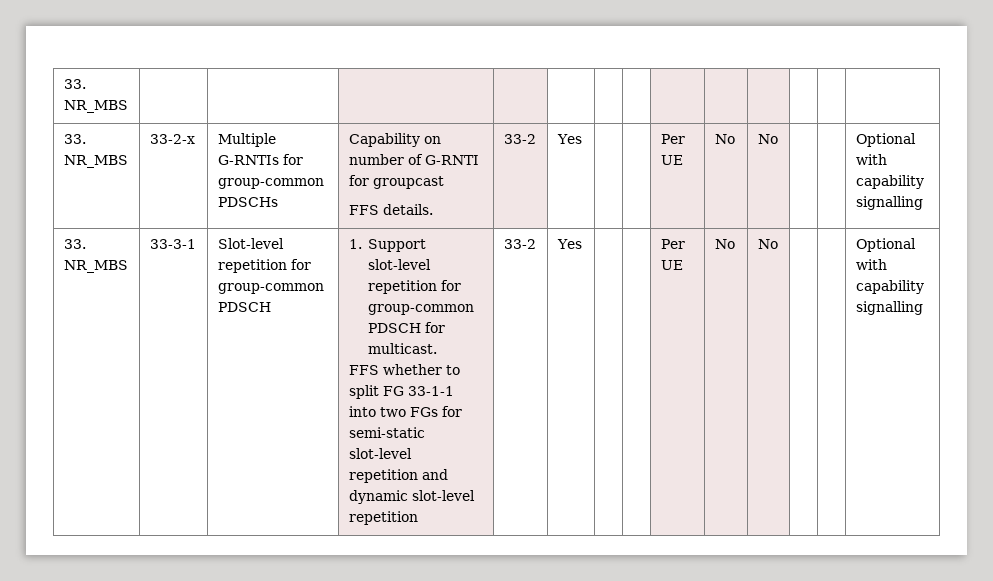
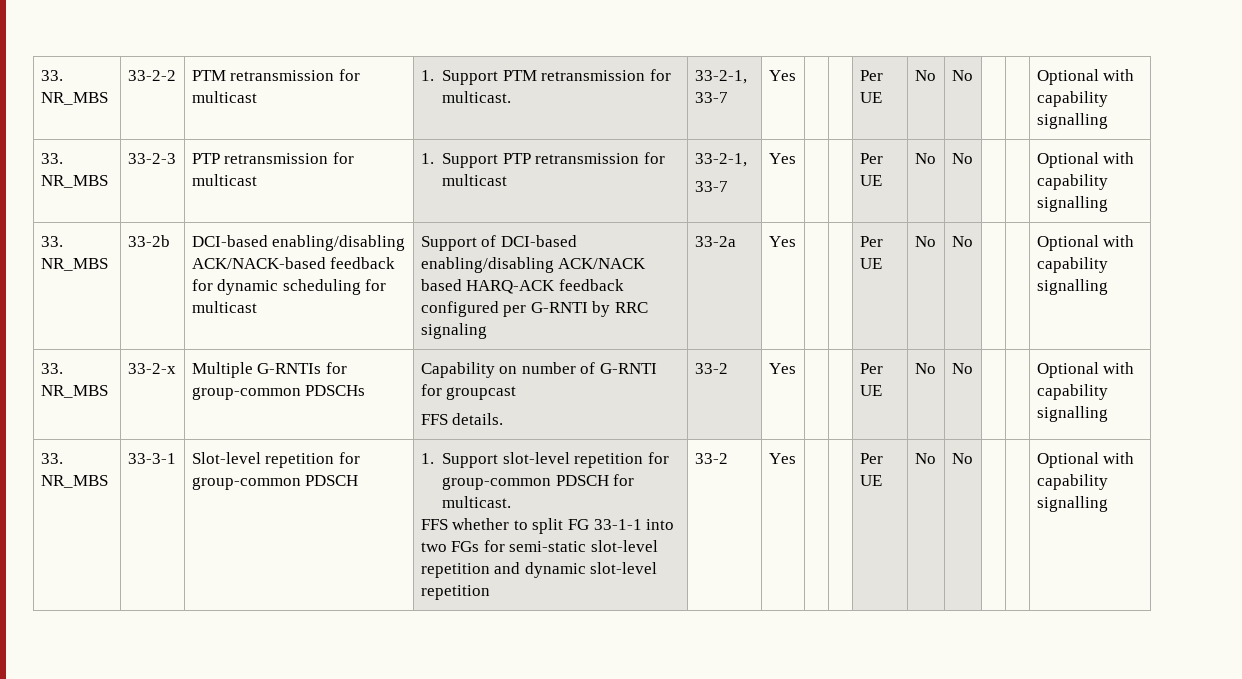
[63,79,86,89] [63,100,128,113] 33. NR_MBS | | | | | | | | | | | | | -> [40,70,63,81] [40,92,108,105] [127,70,176,81] [191,69,360,81] [191,91,257,103] [420,69,671,85] [442,91,512,103] [694,70,747,84] [694,92,728,103] [768,70,796,81] [859,70,883,81] [859,92,882,103] [914,70,936,81] [951,70,973,81] [1036,69,1135,85] [1036,91,1108,107] [1036,113,1108,129] [40,153,63,164] [40,175,108,188] [127,153,176,164] [191,152,354,164] [191,174,257,186] [420,152,665,168] [442,174,508,186] [694,153,747,167] [694,181,728,192] [768,153,796,164] [859,153,883,164] [859,175,882,186] [914,153,936,164] [951,153,973,164] [1036,152,1135,168] [1036,174,1108,190] [1036,196,1108,212] [40,236,63,247] [40,258,108,271] [127,235,170,247] [191,235,406,251] [191,257,396,269] [191,279,387,295] [191,301,257,313] [420,235,577,251] [420,257,647,273] [420,279,624,294] [420,301,649,317] [420,323,487,339] [694,236,736,247] [768,236,796,247] [859,236,883,247] [859,258,882,269] [914,236,936,247] [951,236,973,247] [1036,235,1135,251] [1036,257,1108,273] [1036,279,1108,295] 33. NR_MBS | 33-2-2 | PTM retransmission for multicast | 1. Support PTM retransmission for multicast. | 33-2-1, 33-7 | Yes | | | Per UE | No | No | | | Optional with capability signalling // 33. NR_MBS | 33-2-3 | PTP retransmission for multicast | 1. Support PTP retransmission for multicast | 33-2-1, // 33-7 | Yes | | | Per UE | No | No | | | Optional with capability signalling // 33. NR_MBS | 33-2b | DCI-based enabling/disabling ACK/NACK-based feedback for dynamic scheduling for multicast | Support of DCI-based enabling/disabling ACK/NACK based HARQ-ACK feedback configured per G-RNTI by RRC signaling | 33-2a | Yes | | | Per UE | No | No | | | Optional with capability signalling

